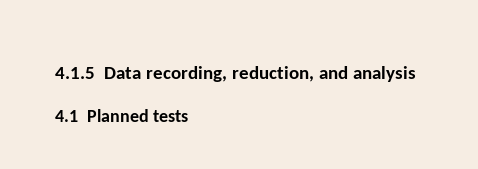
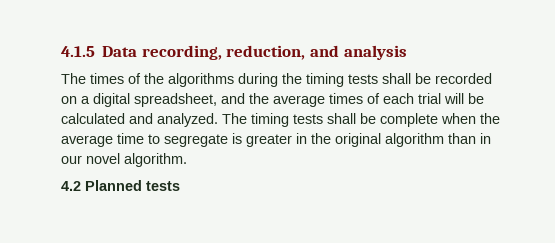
[55,110,78,122] 4.1 -> [61,73,492,87] [61,93,484,107] [61,113,500,127] [61,133,491,147] [61,153,187,167] [61,181,81,191] The times of the algorithms during the timing tests shall be recorded on a digital spreadsheet, and the average times of each trial will be calculated and analyzed. The timing tests shall be complete when the average time to segregate is greater in the original algorithm than in our novel algorithm. // 4.2

